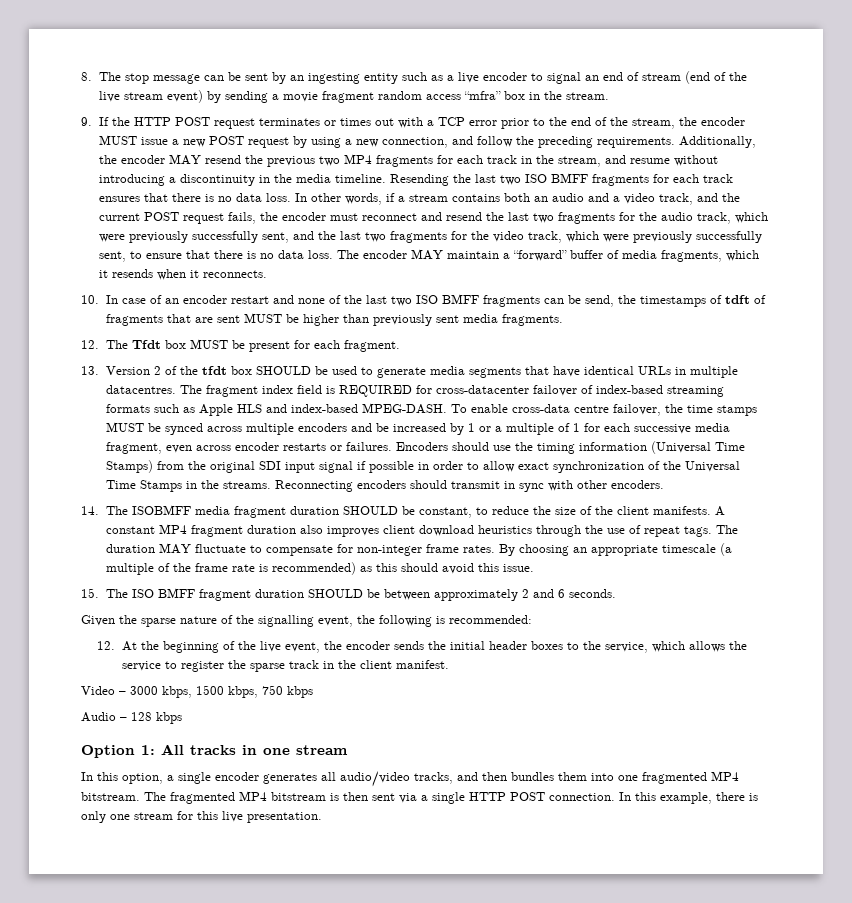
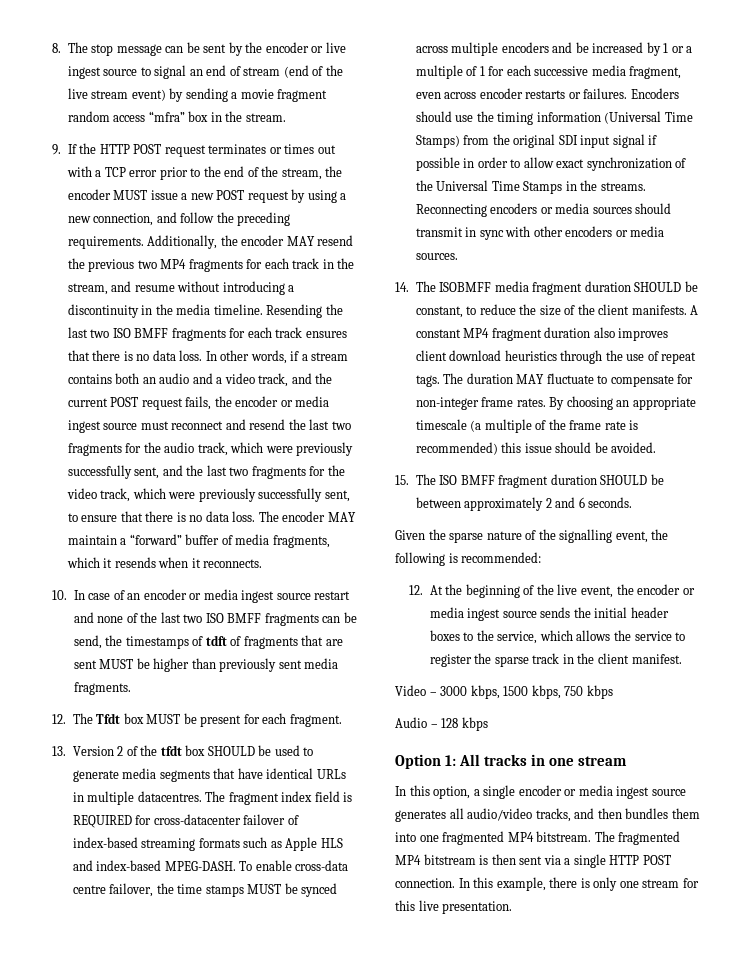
[289,72,527,84] an ingesting entity such as a live encoder -> [245,42,346,53] [67,66,138,79] the encoder or live ingest source
(326, 216) none -> [280,396,330,407] [67,420,138,433] or media ingest source
(227, 299) none -> [189,589,311,603] or media ingest source
(406, 484) none -> [540,203,632,214] or media sources
[610,480,664,489] encoders. -> [565,226,665,237] [415,253,458,260] encoders or media sources.
[359,563,534,574] as this should avoid this issue. -> [501,442,657,453] this issue should be avoided.
(390, 645) none -> [682,588,695,595] [429,607,537,621] or media ingest source
(259, 776) none -> [564,785,686,799] or media ingest source

